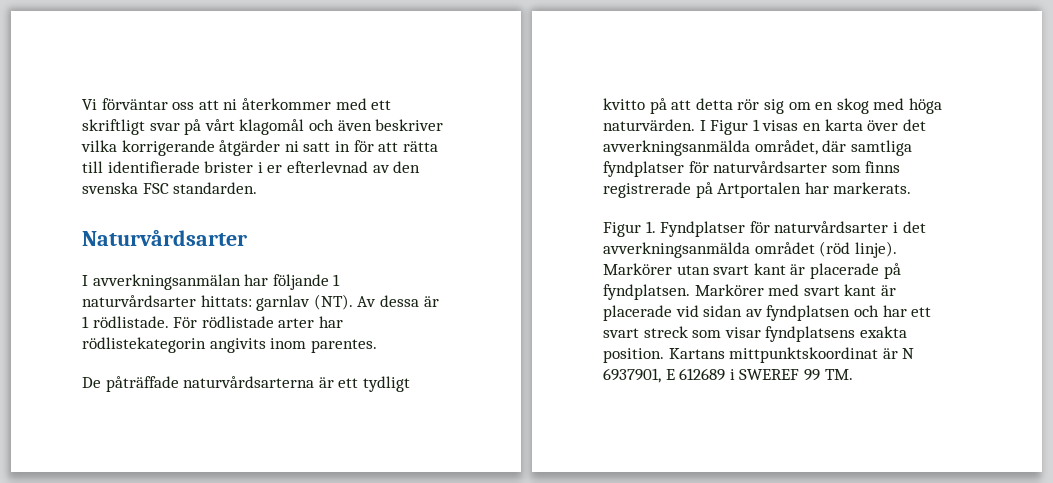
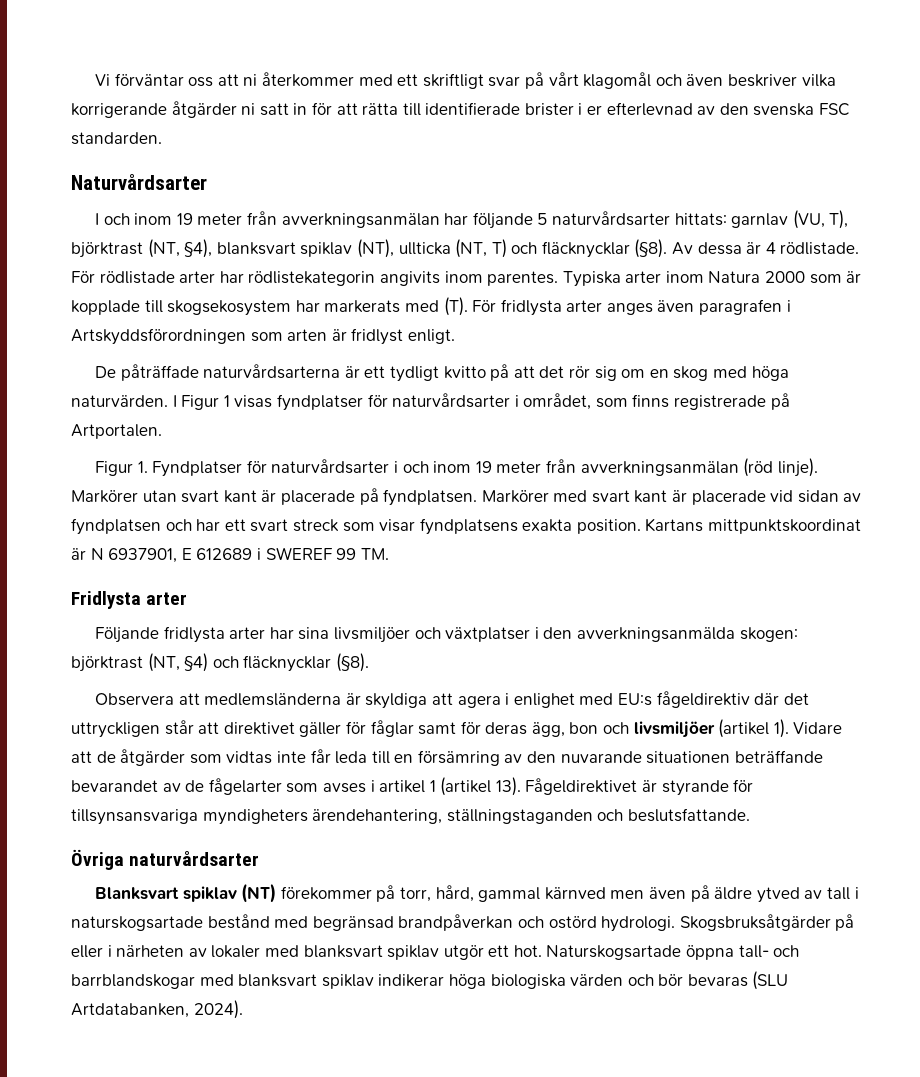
(88, 280) none -> [103,211,278,225] och inom 19 meter från
[333,274,341,286] 1 -> [537,213,548,225] 5
[313,294,353,310] (NT). -> [792,210,849,229] [71,239,668,258] (VU, T), björktrast (NT, §4), blanksvart spiklav (NT), ullticka (NT, T) och fläcknycklar (§8).
[82,316,89,328] 1 -> [765,242,776,254] 4
(377, 346) none -> [562,271,862,287] [71,297,791,316] [71,328,455,345] Typiska arter inom Natura 2000 som är kopplade till skogsekosystem har markerats med (T). För fridlysta arter anges även paragrafen i Artskyddsförordningen som arten är fridlyst enligt.
[695,98,733,110] detta -> [539,366,565,378] det
[802,119,926,131] [603,140,912,156] en karta över det avverkningsanmälda området, där samtliga -> (273, 401) none
(828, 167) none -> [514,393,592,410] i området,
[717,182,912,198] Artportalen har markerats. -> [71,424,162,439] Artportalen.
[902,221,926,233] [603,242,815,258] det avverkningsanmälda området -> [402,459,739,476] och inom 19 meter från avverkningsanmälan
(853, 374) none -> [71,591,188,609] [95,626,798,643] [71,653,369,672] [95,691,809,709] [71,719,843,738] [71,749,823,766] [71,777,754,796] [71,808,750,825] [71,849,260,870] [95,883,859,903] [71,914,855,932] [71,945,800,960] [71,971,789,990] [71,1000,243,1019] // Fridlysta arter // Följande fridlysta arter har sina livsmiljöer och växtplatser i den avverkningsanmälda skogen: björktrast (NT, §4) och fläcknycklar (§8). // Observera att medlemsländerna är skyldiga att agera i enlighet med EU:s fågeldirektiv där det uttryckligen står att direktivet gäller för fåglar samt för deras ägg, bon och livsmiljöer (artikel 1). Vidare att de åtgärder som vidtas inte får leda till en försämring av den nuvarande situationen beträffande bevarandet av de fågelarter som avses i artikel 1 (artikel 13). Fågeldirektivet är styrande för tillsynsansvariga myndigheters ärendehantering, ställningstaganden och beslutsfattande. // Övriga naturvårdsarter // Blanksvart spiklav (NT) förekommer på torr, hård, gammal kärnved men även på äldre ytved av tall i naturskogsartade bestånd med begränsad brandpåverkan och ostörd hydrologi. Skogsbruksåtgärder på eller i närheten av lokaler med blanksvart spiklav utgör ett hot. Naturskogsartade öppna tall- och barrblandskogar med blanksvart spiklav indikerar höga biologiska värden och bör bevaras (SLU Artdatabanken, 2024).

